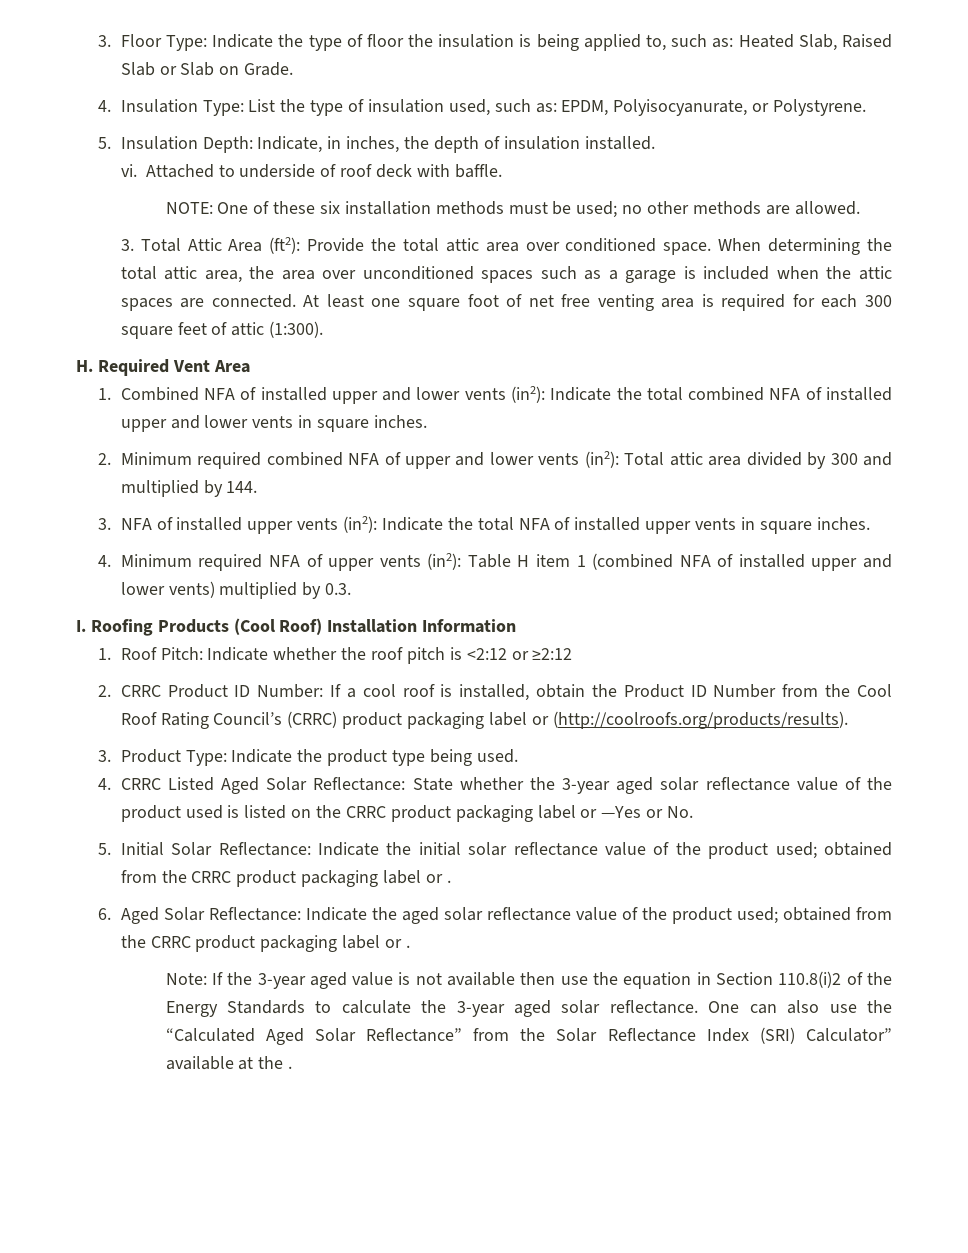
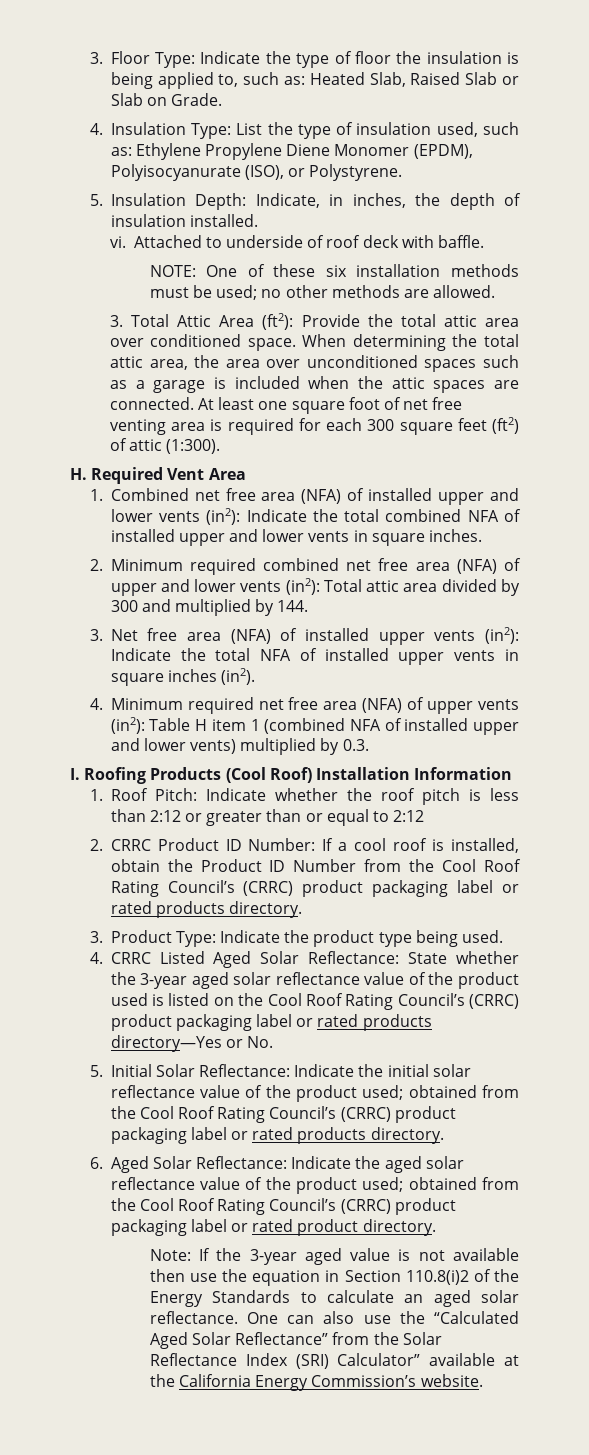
[561,99,748,116] EPDM, Polyisocyanurate, -> [135,143,473,160] [110,164,284,181] Ethylene Propylene Diene Monomer (EPDM), Polyisocyanurate (ISO),
(207, 328) none -> [491,417,519,434] (ft2)
[204,388,236,400] NFA -> [194,488,342,504] net free area (NFA)
[348,453,380,465] NFA -> [346,558,497,574] net free area (NFA)
[120,518,152,530] NFA -> [110,628,271,644] Net free area (NFA)
[816,517,870,530] inches. -> [167,668,256,685] inches (in2).
[268,555,300,567] NFA -> [258,697,403,713] net free area (NFA)
[466,648,573,660] <2:12 or ≥2:12 -> [490,788,519,801] [110,809,425,826] less than 2:12 or greater than or equal to 2:12
[552,711,848,729] (http://coolroofs.org/products/results). -> [110,901,303,918] rated products directory.
[345,805,642,822] CRRC product packaging label or —Yes -> [267,993,520,1010] [110,1014,432,1031] [110,1035,222,1052] Cool Roof Rating Council’s (CRRC) product packaging label or rated products directory—Yes
[191,870,451,887] CRRC product packaging label or . -> [139,1106,456,1123] [110,1127,444,1144] Cool Roof Rating Council’s (CRRC) product packaging label or rated products directory.
[150,935,410,952] CRRC product packaging label or . -> [139,1198,456,1215] [110,1219,436,1236] Cool Roof Rating Council’s (CRRC) product packaging label or rated product directory.
[421,1000,505,1017] the 3-year -> [404,1294,424,1303] an
[288,1066,293,1069] . -> [179,1374,483,1391] California Energy Commission’s website.

